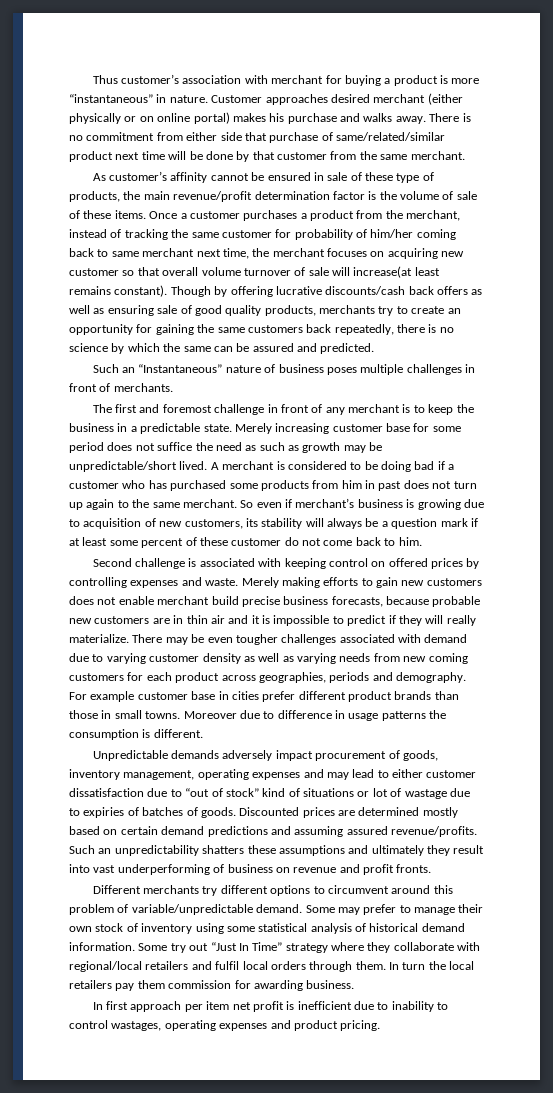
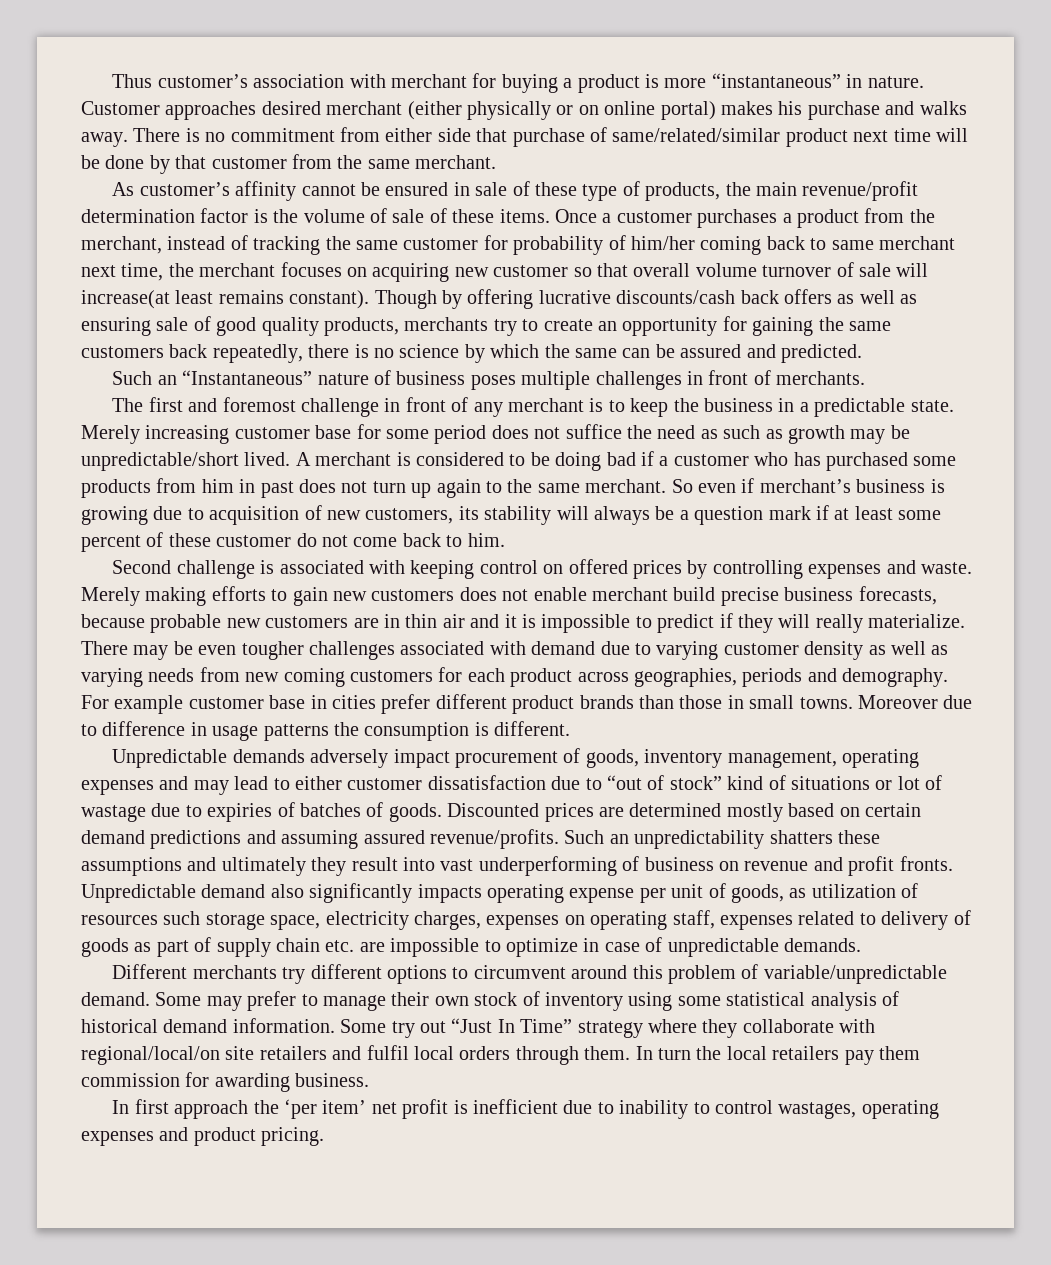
(432, 868) none -> [81,883,919,903] [81,910,971,930] [81,937,861,957] Unpredictable demand also significantly impacts operating expense per unit of goods, as utilization of resources such storage space, electricity charges, expenses on operating staff, expenses related to delivery of goods as part of supply chain etc. are impossible to optimize in case of unpredictable demands.
[69,961,142,972] regional/local -> [81,1046,255,1065] regional/local/on site
[184,1001,230,1012] per item -> [253,1099,367,1119] the ‘per item’

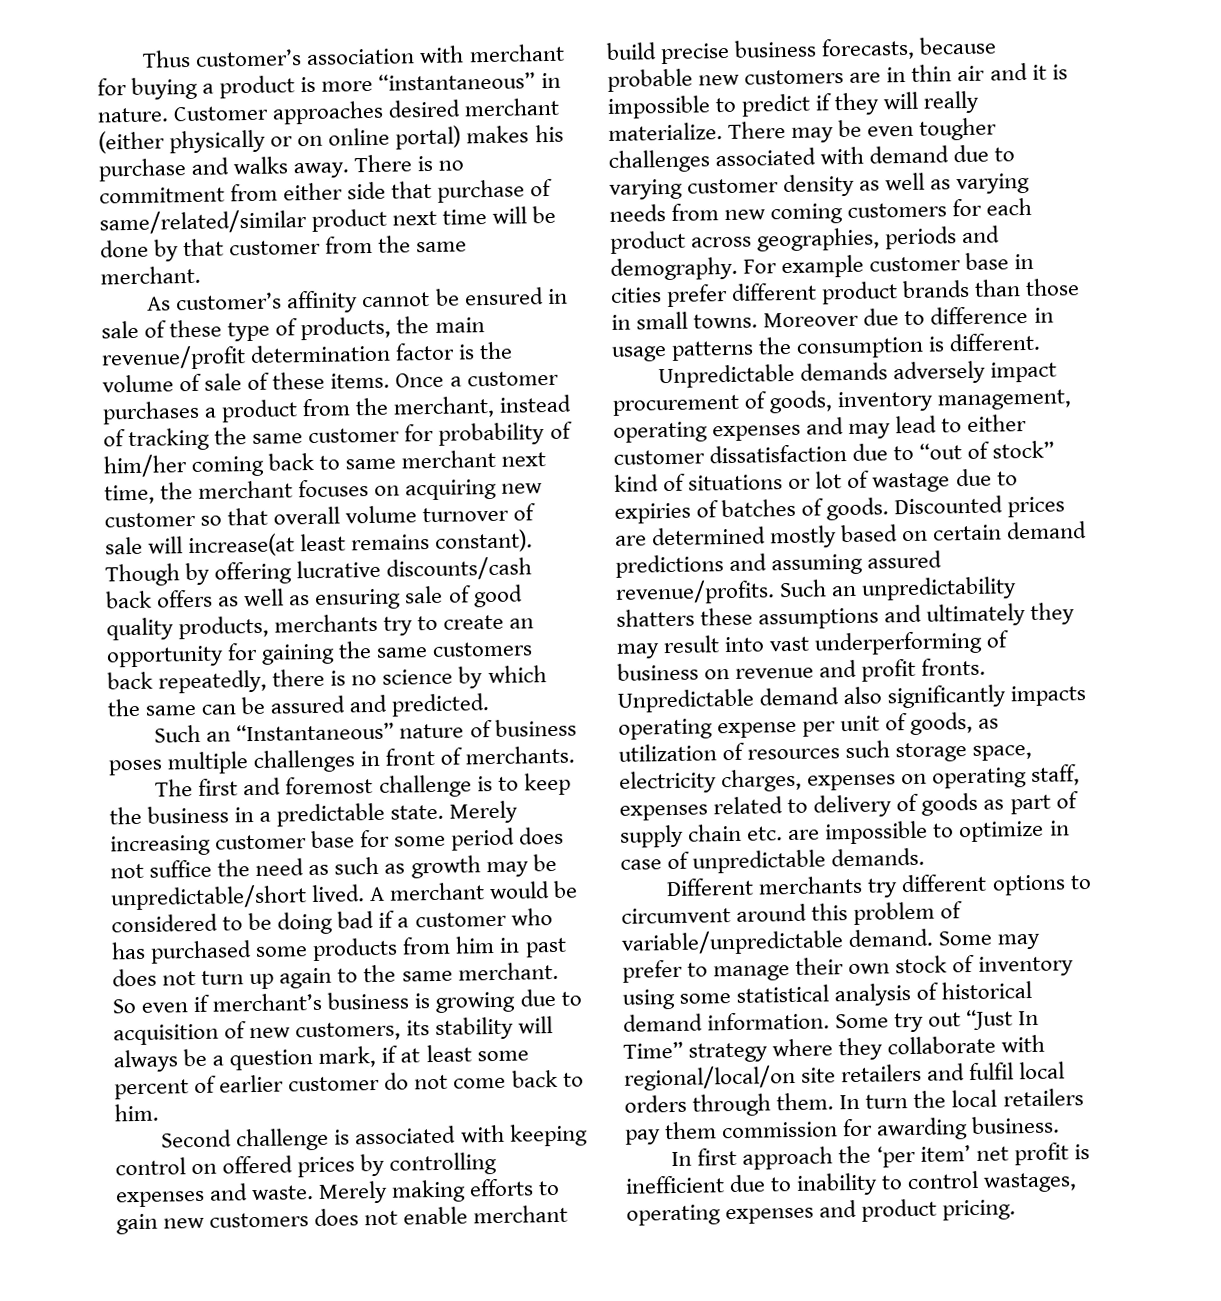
[384,397,584,417] in front of any merchant -> (472, 786) none
[396,452,411,466] is -> [489,880,579,900] would be
[768,506,811,520] mark -> [318,1045,377,1068] mark,
[168,533,211,547] these -> [219,1074,285,1093] earlier
(347, 866) none -> [616,643,660,659] may

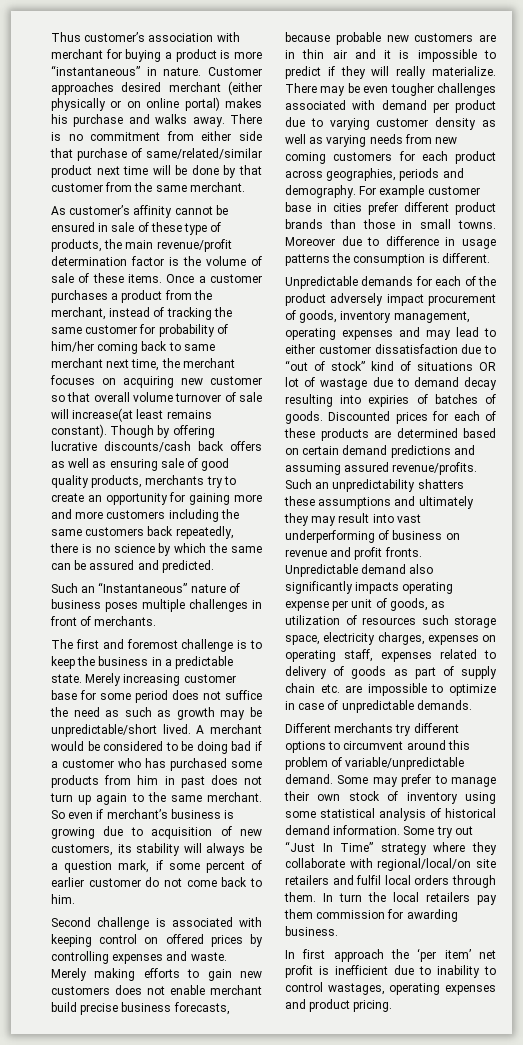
(336, 654) none -> [234,494,262,502] [51,509,219,522] more and more customers including
[400,1044,472,1063] at least -> (163, 865) none
(950, 154) none -> [432,100,496,113] per product
(889, 371) none -> [415,276,496,286] [285,293,326,306] for each of the product
[788,478,812,489] or -> [479,362,496,371] OR
(1018, 478) none -> [413,377,497,390] [285,394,362,407] demand decay resulting into
(1066, 507) none -> [432,411,496,421] [284,428,369,441] for each of these products
[769,525,838,549] mostly -> (458, 433) none

